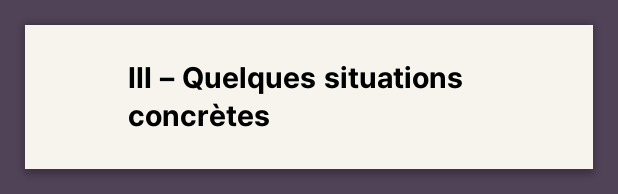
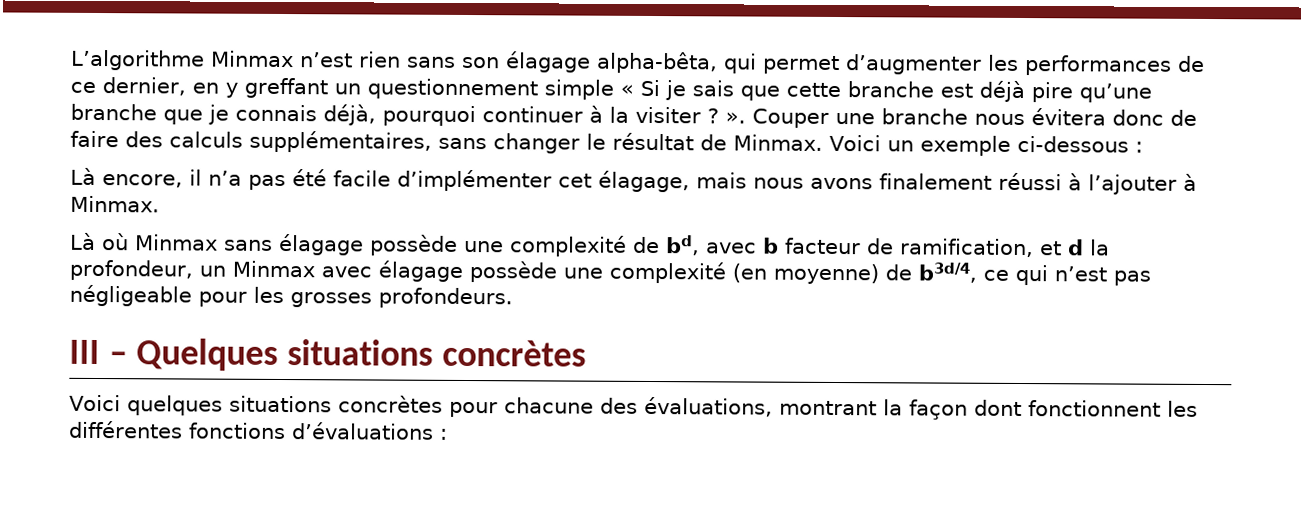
(128, 77) none -> [71,49,1205,76] [70,77,1152,103] [70,103,1197,128] [70,130,1143,156] [70,167,1197,195] [70,195,160,213] [70,232,1110,258] [69,259,1151,286] [69,284,513,309] L’algorithme Minmax n’est rien sans son élagage alpha-bêta, qui permet d’augmenter les performances de ce dernier, en y greffant un questionnement simple « Si je sais que cette branche est déjà pire qu’une branche que je connais déjà, pourquoi continuer à la visiter ? ». Couper une branche nous évitera donc de faire des calculs supplémentaires, sans changer le résultat de Minmax. Voici un exemple ci-dessous : // Là encore, il n’a pas été facile d’implémenter cet élagage, mais nous avons finalement réussi à l’ajouter à Minmax. // Là où Minmax sans élagage possède une complexité de bd, avec b facteur de ramification, et d la profondeur, un Minmax avec élagage possède une complexité (en moyenne) de b3d/4, ce qui n’est pas négligeable pour les grosses profondeurs. //
(270, 115) none -> [69,394,1198,420] [69,420,448,440] // Voici quelques situations concrètes pour chacune des évaluations, montrant la façon dont fonctionnent les différentes fonctions d’évaluations :

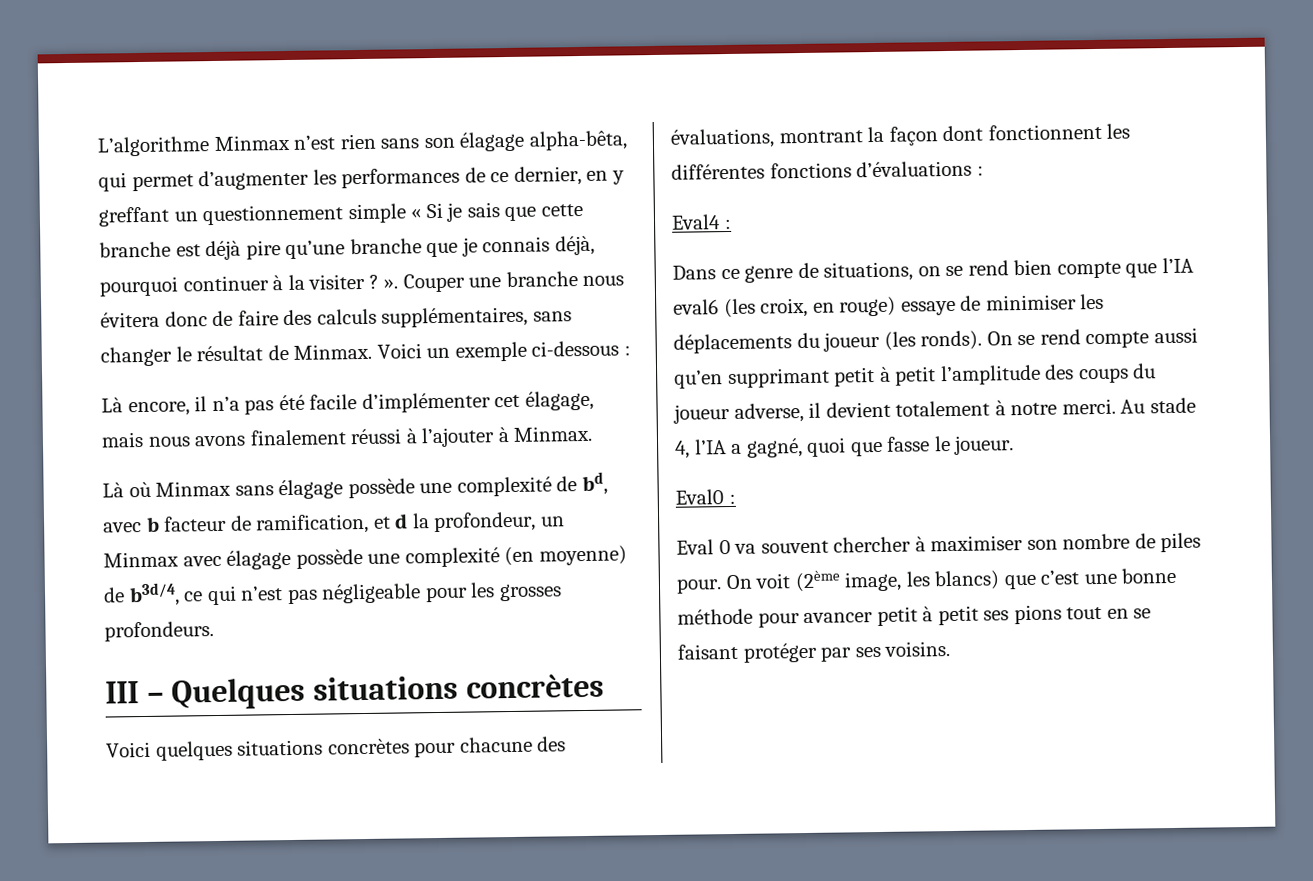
(448, 434) none -> [671,214,732,230] [672,257,1194,283] [673,293,1105,319] [673,327,1198,354] [674,363,1157,389] [673,397,1196,424] [675,435,1015,459] [675,489,736,505] [676,532,1202,555] [676,567,1177,594] [677,604,1152,628] [677,641,951,663] // Eval4 : // Dans ce genre de situations, on se rend bien compte que l’IA eval6 (les croix, en rouge) essaye de minimiser les déplacements du joueur (les ronds). On se rend compte aussi qu’en supprimant petit à petit l’amplitude des coups du joueur adverse, il devient totalement à notre merci. Au stade 4, l’IA a gagné, quoi que fasse le joueur. // Eval0 : // Eval 0 va souvent chercher à maximiser son nombre de piles pour. On voit (2ème image, les blancs) que c’est une bonne méthode pour avancer petit à petit ses pions tout en se faisant protéger par ses voisins.

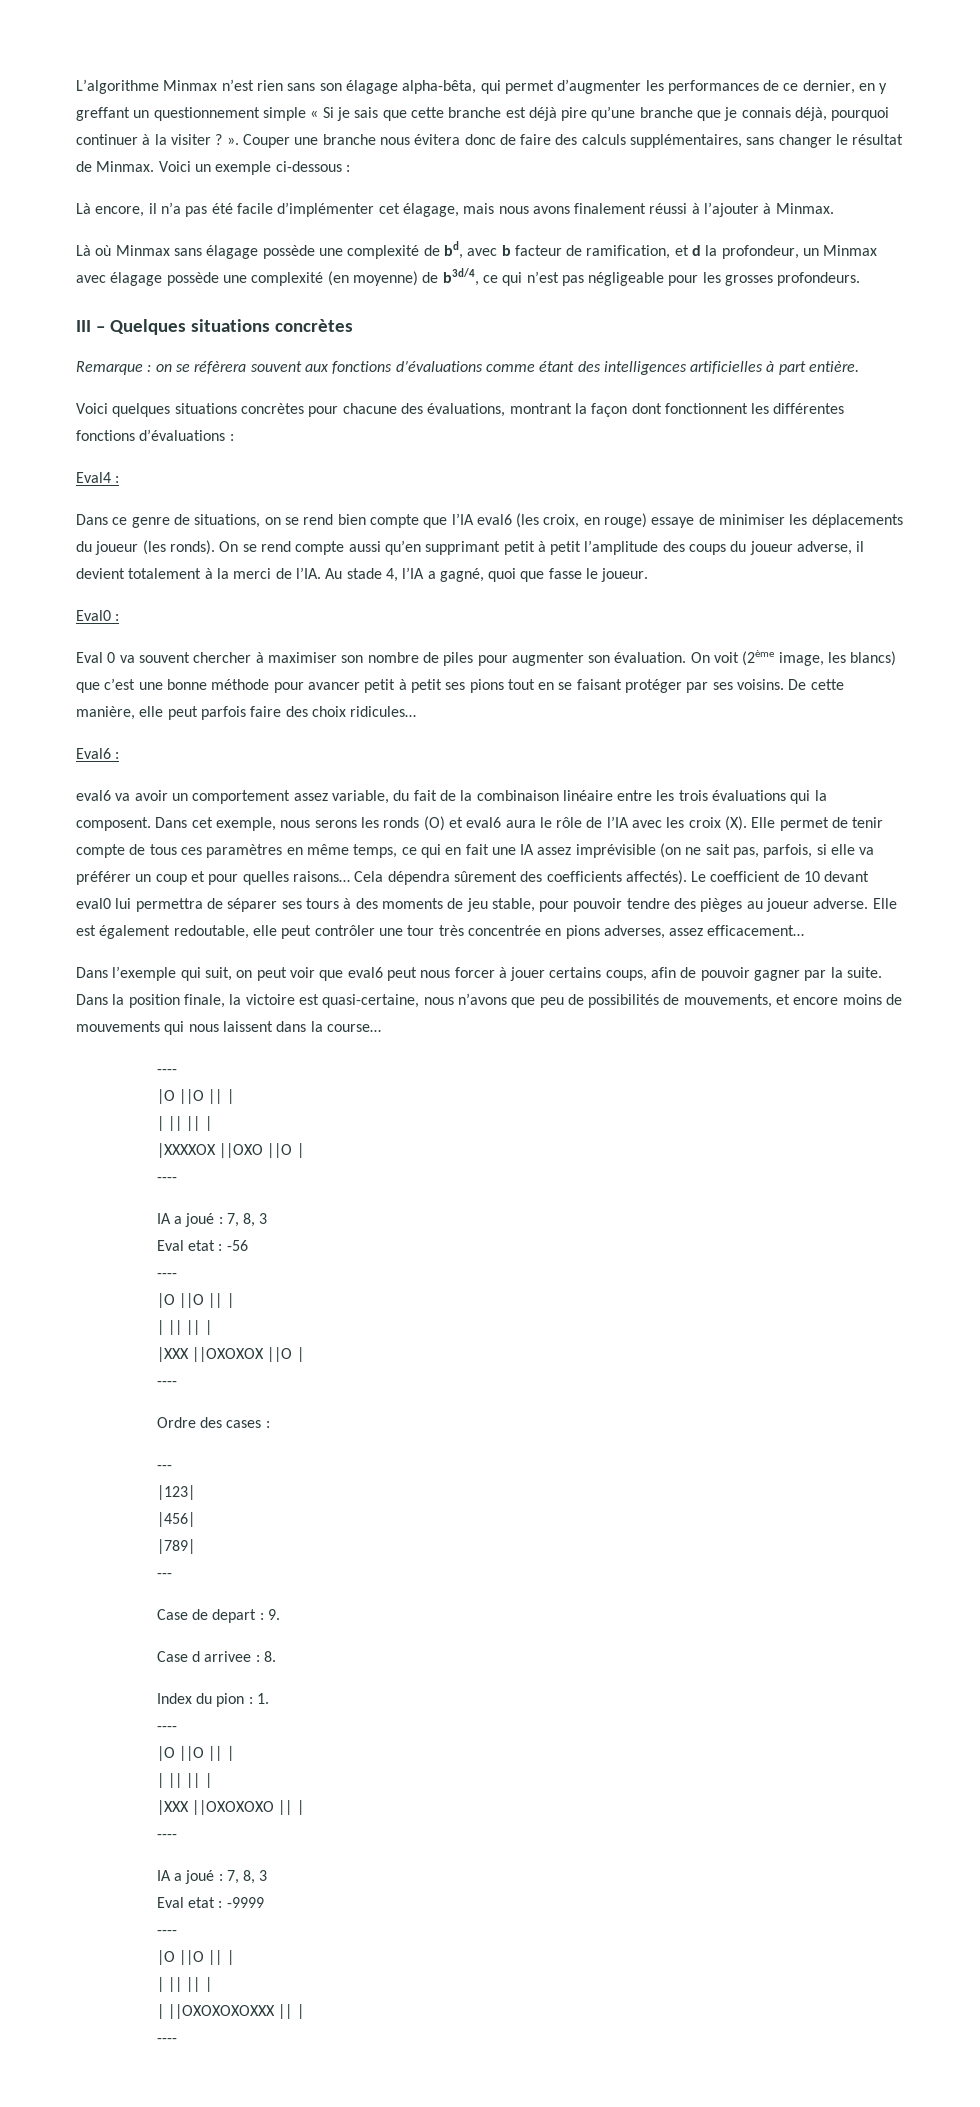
(604, 686) none -> [76,360,860,375] // Remarque : on se réfèrera souvent aux fonctions d’évaluations comme étant des intelligences artificielles à part entière.
[1010,398,1116,416] notre merci. -> [216,567,321,579] la merci de l’IA.
[676,578,722,594] pour. -> [477,652,687,666] pour augmenter son évaluation.
(951, 649) none -> [788,679,844,690] [76,706,417,720] [76,748,120,759] [76,790,827,804] [76,816,884,831] [76,843,875,858] [76,870,870,885] [76,898,897,912] [76,925,805,939] [76,966,883,981] [76,993,903,1008] [76,1021,381,1035] [156,1069,177,1074] [156,1089,234,1104] [156,1116,212,1131] [156,1143,304,1158] [156,1177,177,1182] [156,1213,268,1227] [156,1240,248,1251] [156,1273,177,1278] [156,1293,234,1308] [156,1320,212,1335] [156,1347,304,1362] [156,1381,177,1386] [156,1417,270,1428] [156,1465,172,1470] [156,1485,195,1500] [156,1512,195,1527] [156,1539,195,1554] [156,1573,172,1578] [156,1609,280,1623] [156,1651,276,1662] [156,1693,269,1707] [156,1726,177,1731] [156,1746,234,1761] [156,1773,212,1788] [156,1800,304,1815] [156,1834,177,1839] [156,1870,268,1884] [156,1897,264,1908] [156,1930,177,1935] [156,1950,234,1965] [156,1977,212,1992] [156,2004,304,2019] [156,2038,177,2043] De cette manière, elle peut parfois faire des choix ridicules… // Eval6 : // eval6 va avoir un comportement assez variable, du fait de la combinaison linéaire entre les trois évaluations qui la composent. Dans cet exemple, nous serons les ronds (O) et eval6 aura le rôle de l’IA avec les croix (X). Elle permet de tenir compte de tous ces paramètres en même temps, ce qui en fait une IA assez imprévisible (on ne sait pas, parfois, si elle va préférer un coup et pour quelles raisons… Cela dépendra sûrement des coefficients affectés). Le coefficient de 10 devant eval0 lui permettra de séparer ses tours à des moments de jeu stable, pour pouvoir tendre des pièges au joueur adverse. Elle est également redoutable, elle peut contrôler une tour très concentrée en pions adverses, assez efficacement… // Dans l’exemple qui suit, on peut voir que eval6 peut nous forcer à jouer certains coups, afin de pouvoir gagner par la suite. Dans la position finale, la victoire est quasi-certaine, nous n’avons que peu de possibilités de mouvements, et encore moins de mouvements qui nous laissent dans la course… // ---- // |O ||O || | // | || || | // |XXXXOX ||OXO ||O | // ---- // IA a joué : 7, 8, 3 // Eval etat : -56 // ---- // |O ||O || | // | || || | // |XXX ||OXOXOX ||O | // ---- // Ordre des cases : // --- // |123| // |456| // |789| // --- // Case de depart : 9. // Case d arrivee : 8. // Index du pion : 1. // ---- // |O ||O || | // | || || | // |XXX ||OXOXOXO || | // ---- // IA a joué : 7, 8, 3 // Eval etat : -9999 // ---- // |O ||O || | // | || || | // | ||OXOXOXOXXX || | // ----

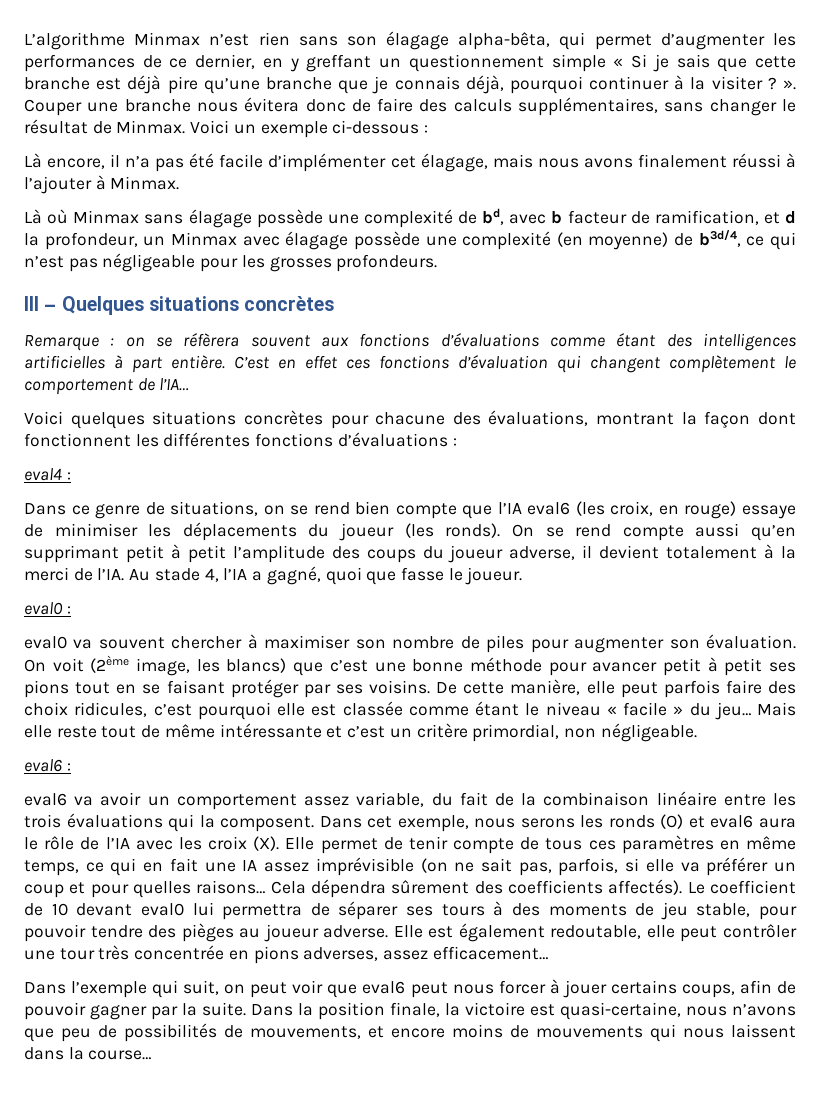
(860, 366) none -> [234,355,796,373] [24,378,190,395] C’est en effet ces fonctions d’évaluation qui changent complètement le comportement de l’IA…
[76,472,111,483] Eval4 -> [24,468,62,481] eval4
[76,610,120,621] [76,652,116,663] Eval0 : // Eval 0 -> [24,602,71,615] [24,636,67,649] eval0 : // eval0
[350,706,417,717] [76,748,111,759] ridicules… // Eval6 -> [74,701,796,720] [24,723,697,742] [24,759,62,772] ridicules, c’est pourquoi elle est classée comme étant le niveau « facile » du jeu… Mais elle reste tout de même intéressante et c’est un critère primordial, non négligeable. // eval6
[156,1069,177,1074] [156,1089,234,1104] [156,1116,212,1131] [156,1143,304,1158] [156,1177,177,1182] [156,1213,268,1227] [156,1240,248,1251] [156,1273,177,1278] [156,1293,234,1308] [156,1320,212,1335] [156,1347,304,1362] [156,1381,177,1386] [156,1417,270,1428] [156,1465,172,1470] [156,1485,195,1500] [156,1512,195,1527] [156,1539,195,1554] [156,1573,172,1578] [156,1609,280,1623] [156,1651,276,1662] [156,1693,269,1707] [156,1726,177,1731] [156,1746,234,1761] [156,1773,212,1788] [156,1800,304,1815] [156,1834,177,1839] [156,1870,268,1884] [156,1897,264,1908] [156,1930,177,1935] [156,1950,234,1965] [156,1977,212,1992] [156,2004,304,2019] [156,2038,177,2043] // ---- // |O ||O || | // | || || | // |XXXXOX ||OXO ||O | // ---- // IA a joué : 7, 8, 3 // Eval etat : -56 // ---- // |O ||O || | // | || || | // |XXX ||OXOXOX ||O | // ---- // Ordre des cases : // --- // |123| // |456| // |789| // --- // Case de depart : 9. // Case d arrivee : 8. // Index du pion : 1. // ---- // |O ||O || | // | || || | // |XXX ||OXOXOXO || | // ---- // IA a joué : 7, 8, 3 // Eval etat : -9999 // ---- // |O ||O || | // | || || | // | ||OXOXOXOXXX || | // ---- -> (152, 1055) none

